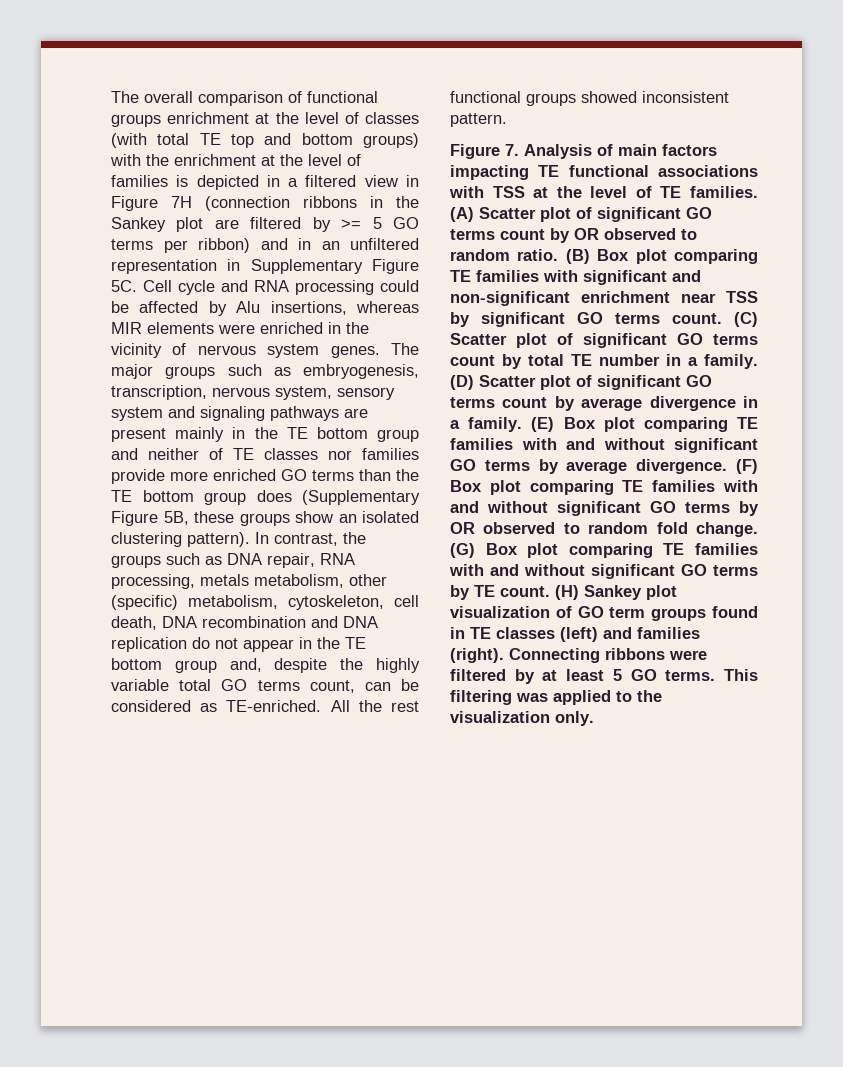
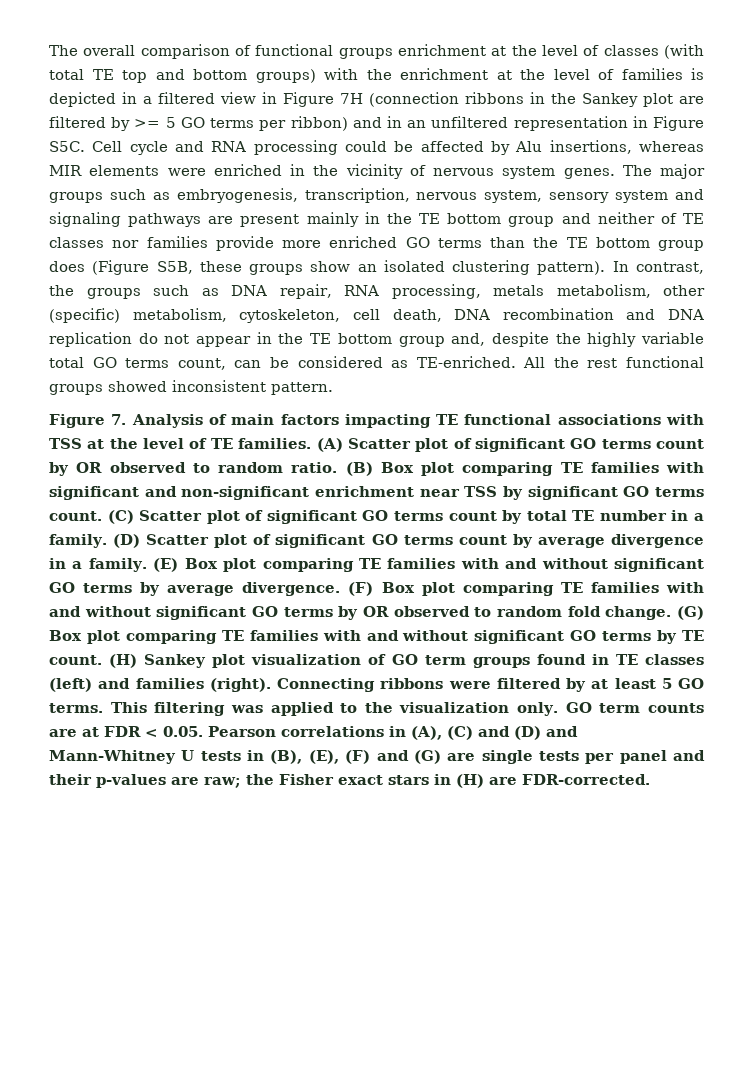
[250,259,419,274] [111,280,137,292] Supplementary Figure 5C. -> [653,116,704,131] [49,141,85,152] Figure S5C.
[302,490,420,505] [111,511,189,526] (Supplementary Figure 5B, -> [92,260,193,275] (Figure S5B,
(594, 718) none -> [565,702,704,713] [49,726,578,740] [49,750,705,764] [49,774,650,788] GO term counts are at FDR < 0.05. Pearson correlations in (A), (C) and (D) and Mann-Whitney U tests in (B), (E), (F) and (G) are single tests per panel and their p-values are raw; the Fisher exact stars in (H) are FDR-corrected.

